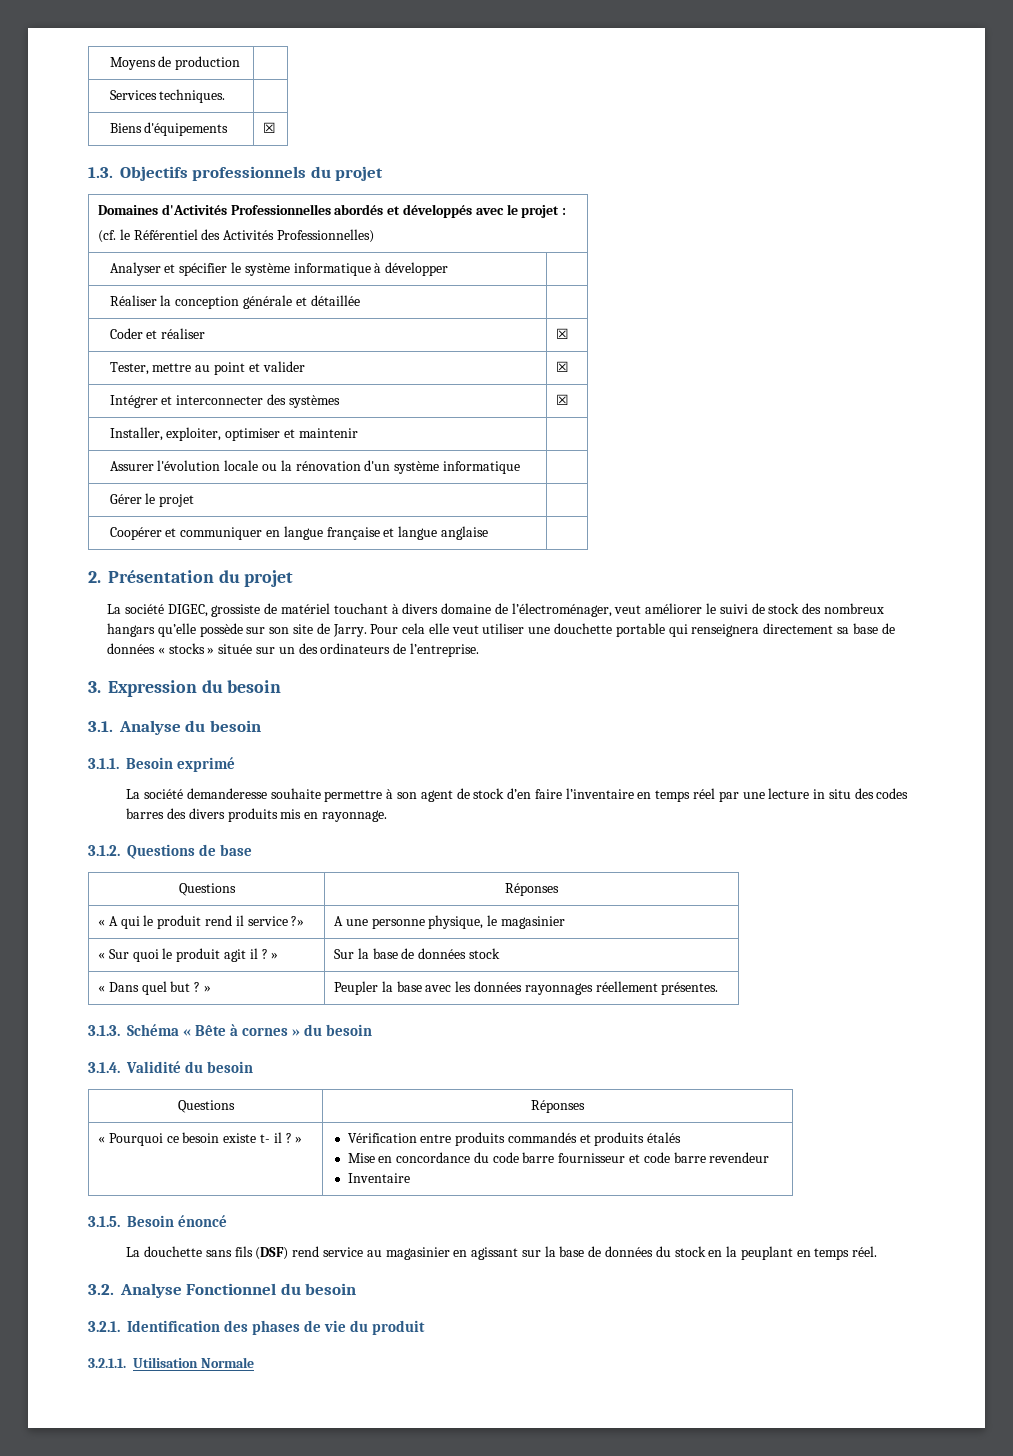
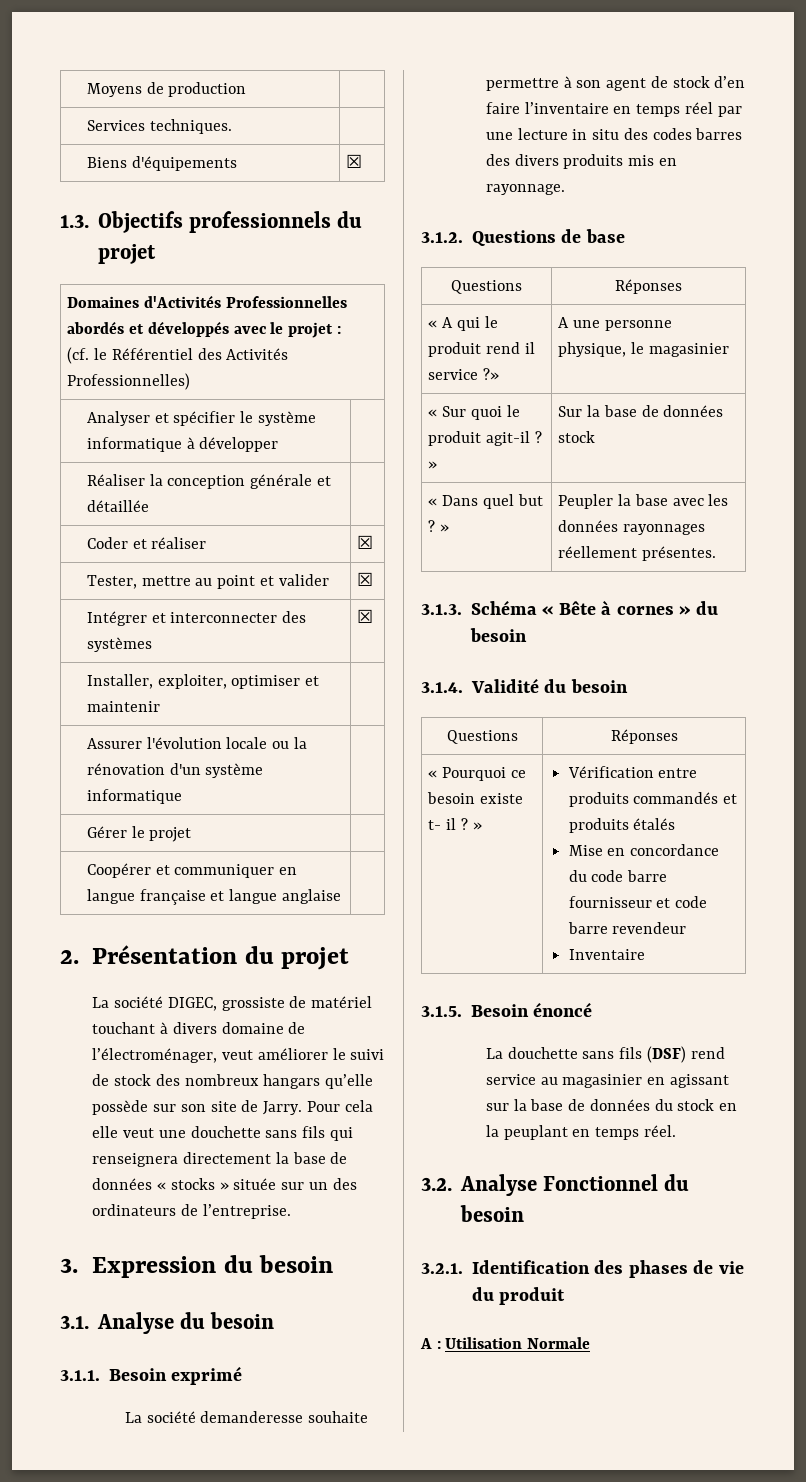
[482,623,525,634] utiliser -> (155, 1133) none
[615,623,665,637] portable -> [265,1126,326,1138] sans fils
[836,627,849,634] sa -> [275,1152,289,1164] la
[224,948,258,962] agit il -> [486,431,531,446] agit-il
[88,1358,126,1368] 3.2.1.1. -> [420,1338,441,1349] A :

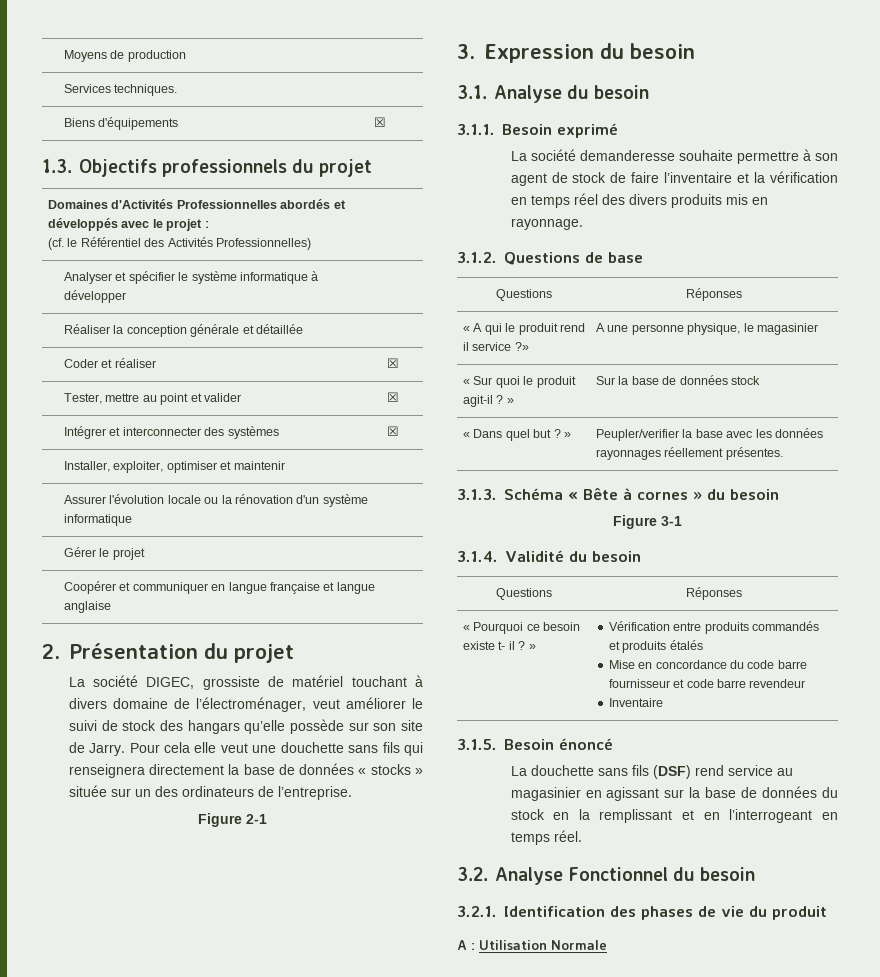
[184,1074,259,1086] nombreux -> (183, 725) none
(291, 1211) none -> [198,813,267,827] // Figure 2-1
[714,76,746,88] d’en -> [610,172,627,183] de
[613,102,742,117] [485,128,743,140] en temps réel par une lecture in situ des codes barres -> [737,171,838,183] [510,193,598,208] et la vérification en temps réel
[558,494,614,509] Peupler -> [596,429,680,441] Peupler/verifier
(527, 635) none -> [613,515,682,529] // Figure 3-1
[503,1125,568,1140] peuplant -> [599,809,813,823] remplissant et en l’interrogeant

